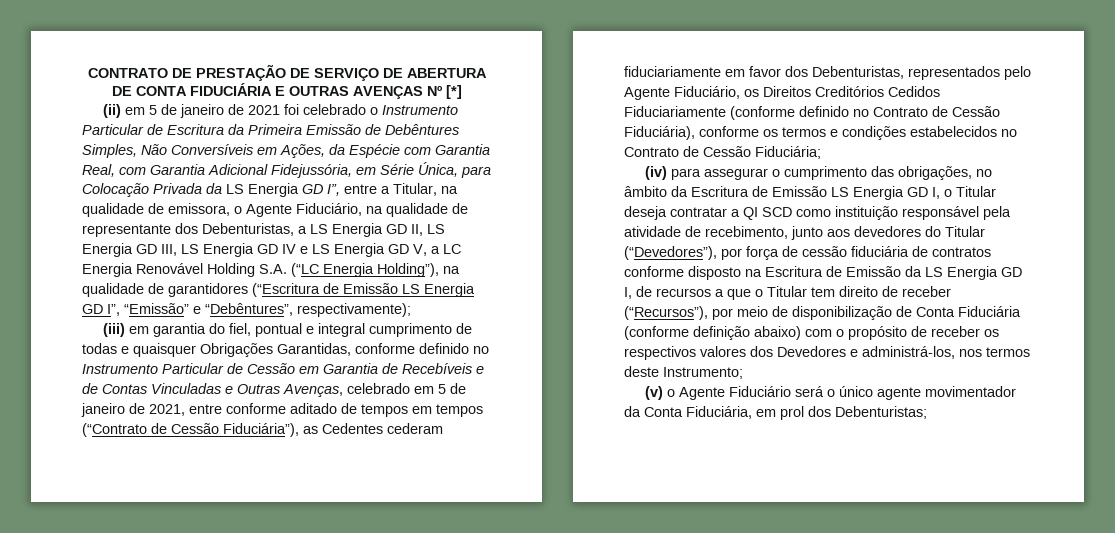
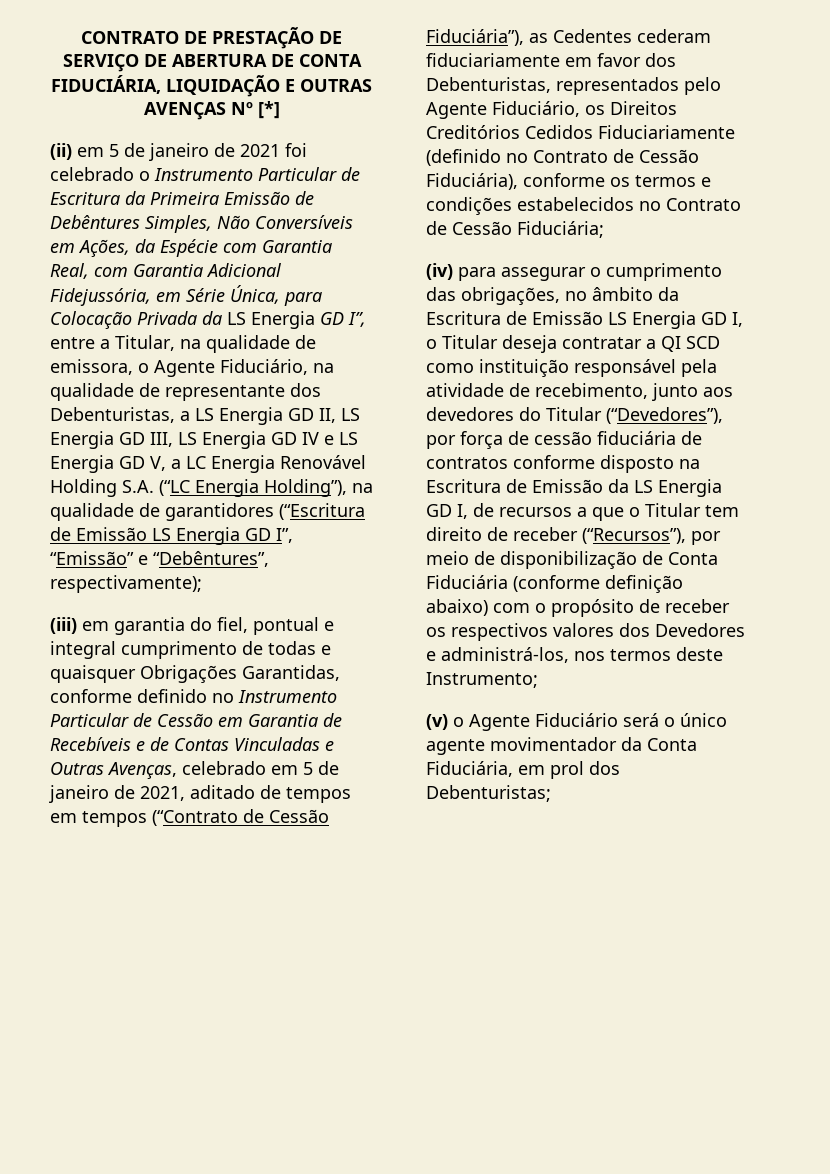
[189,83,272,96] FIDUCIÁRIA -> [51,75,280,97] FIDUCIÁRIA, LIQUIDAÇÃO
[189,403,286,414] entre conforme -> (185, 793) none
[730,106,849,120] (conforme definido -> [426,149,501,166] (definido

